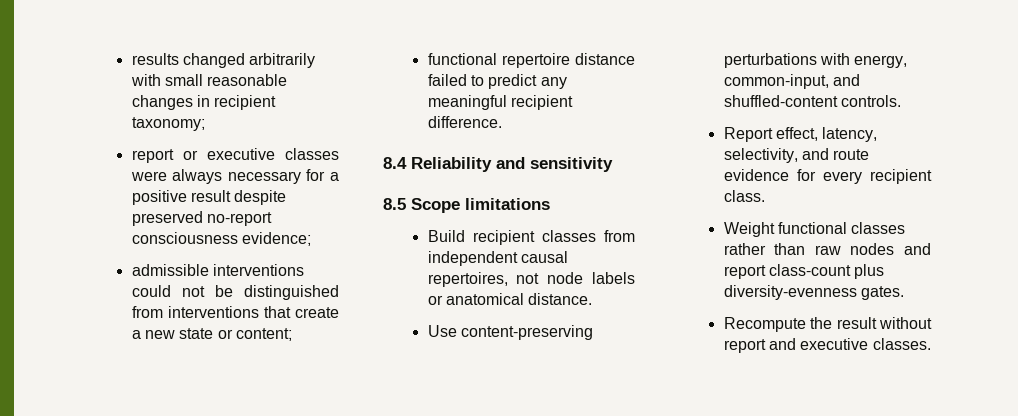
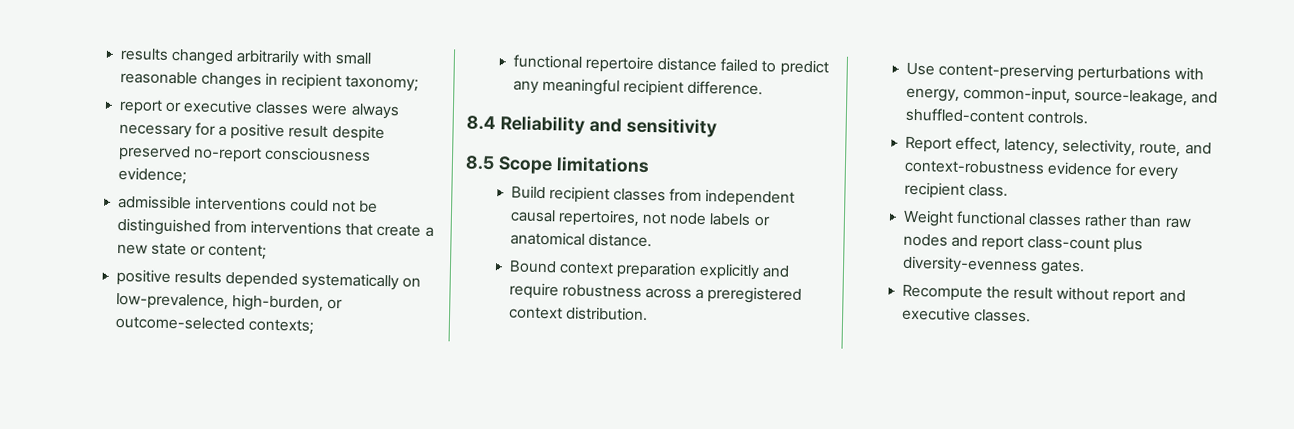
(292, 334) none -> [115,268,422,291] [115,292,344,312] [114,315,314,335] // positive results depended systematically on low-prevalence, high-burden, or outcome-selected contexts;
(593, 299) none -> [508,260,791,281] [508,282,803,304] [508,306,648,322] // Bound context preparation explicitly and require robustness across a preregistered context distribution.
(829, 81) none -> [1074,89,1189,107] source-leakage,
[801,148,870,160] and route -> [1139,141,1212,158] [903,159,1045,175] route, and context-robustness

